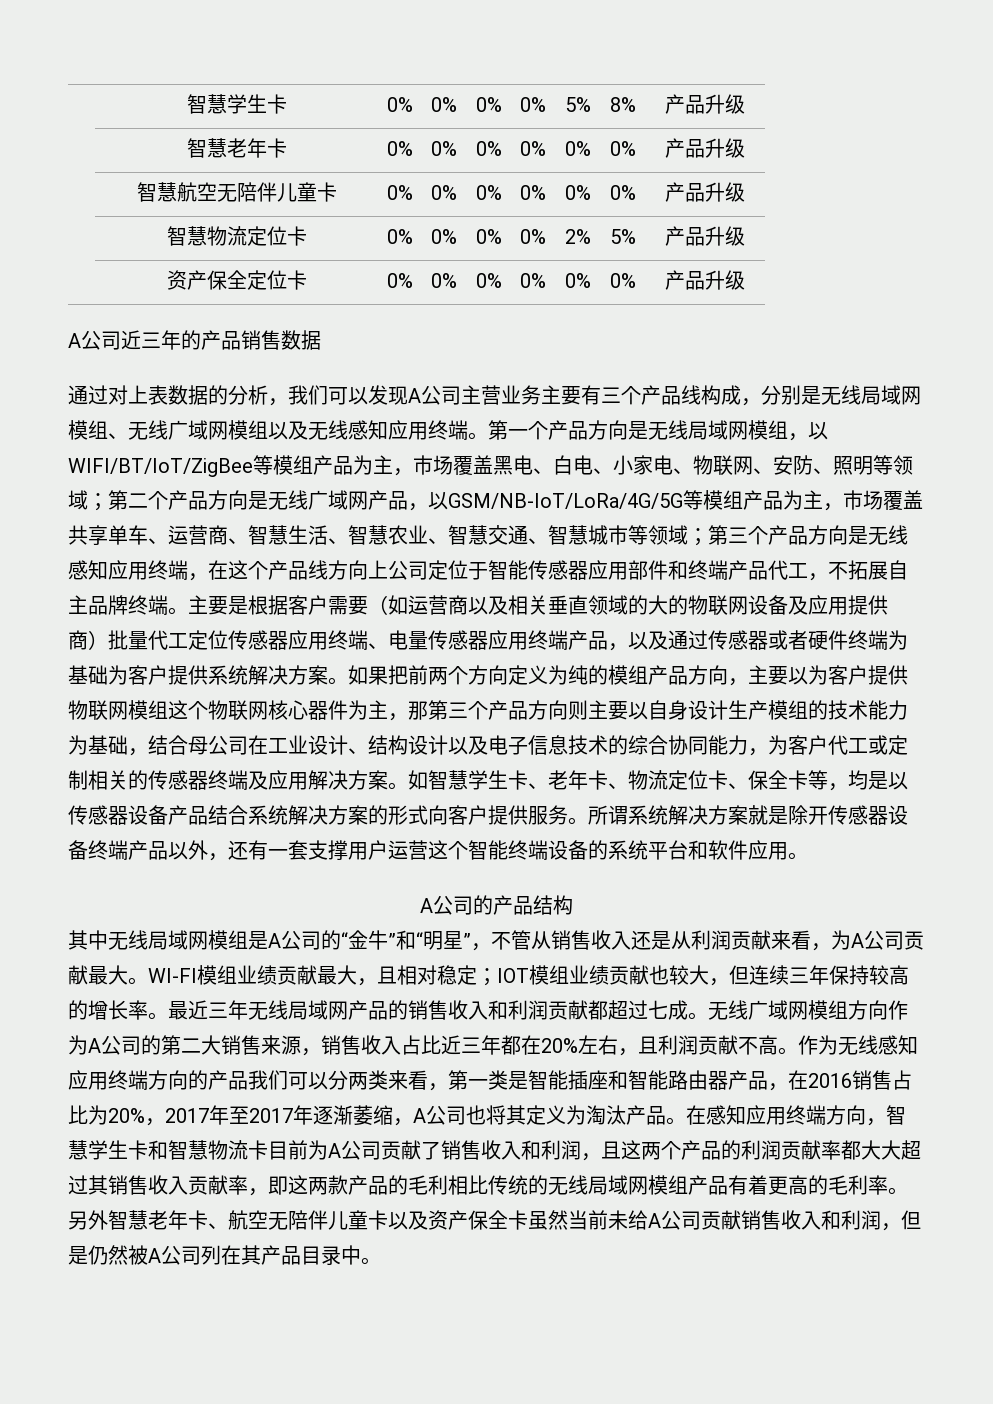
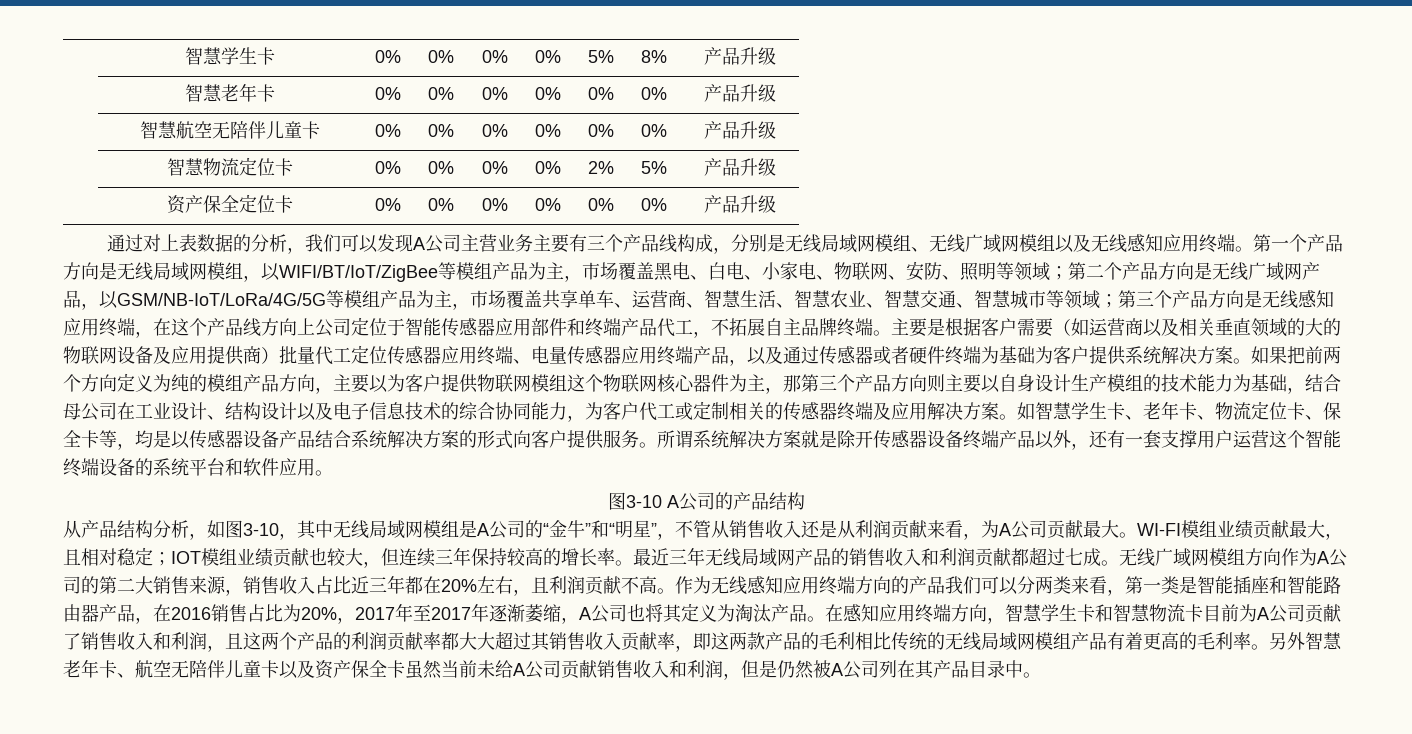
[68,330,321,350] // A公司近三年的产品销售数据 -> (776, 204) none
(808, 856) none -> [607,492,662,510] 图3-10
(573, 905) none -> [63,520,297,540] 从产品结构分析，如图3-10，

